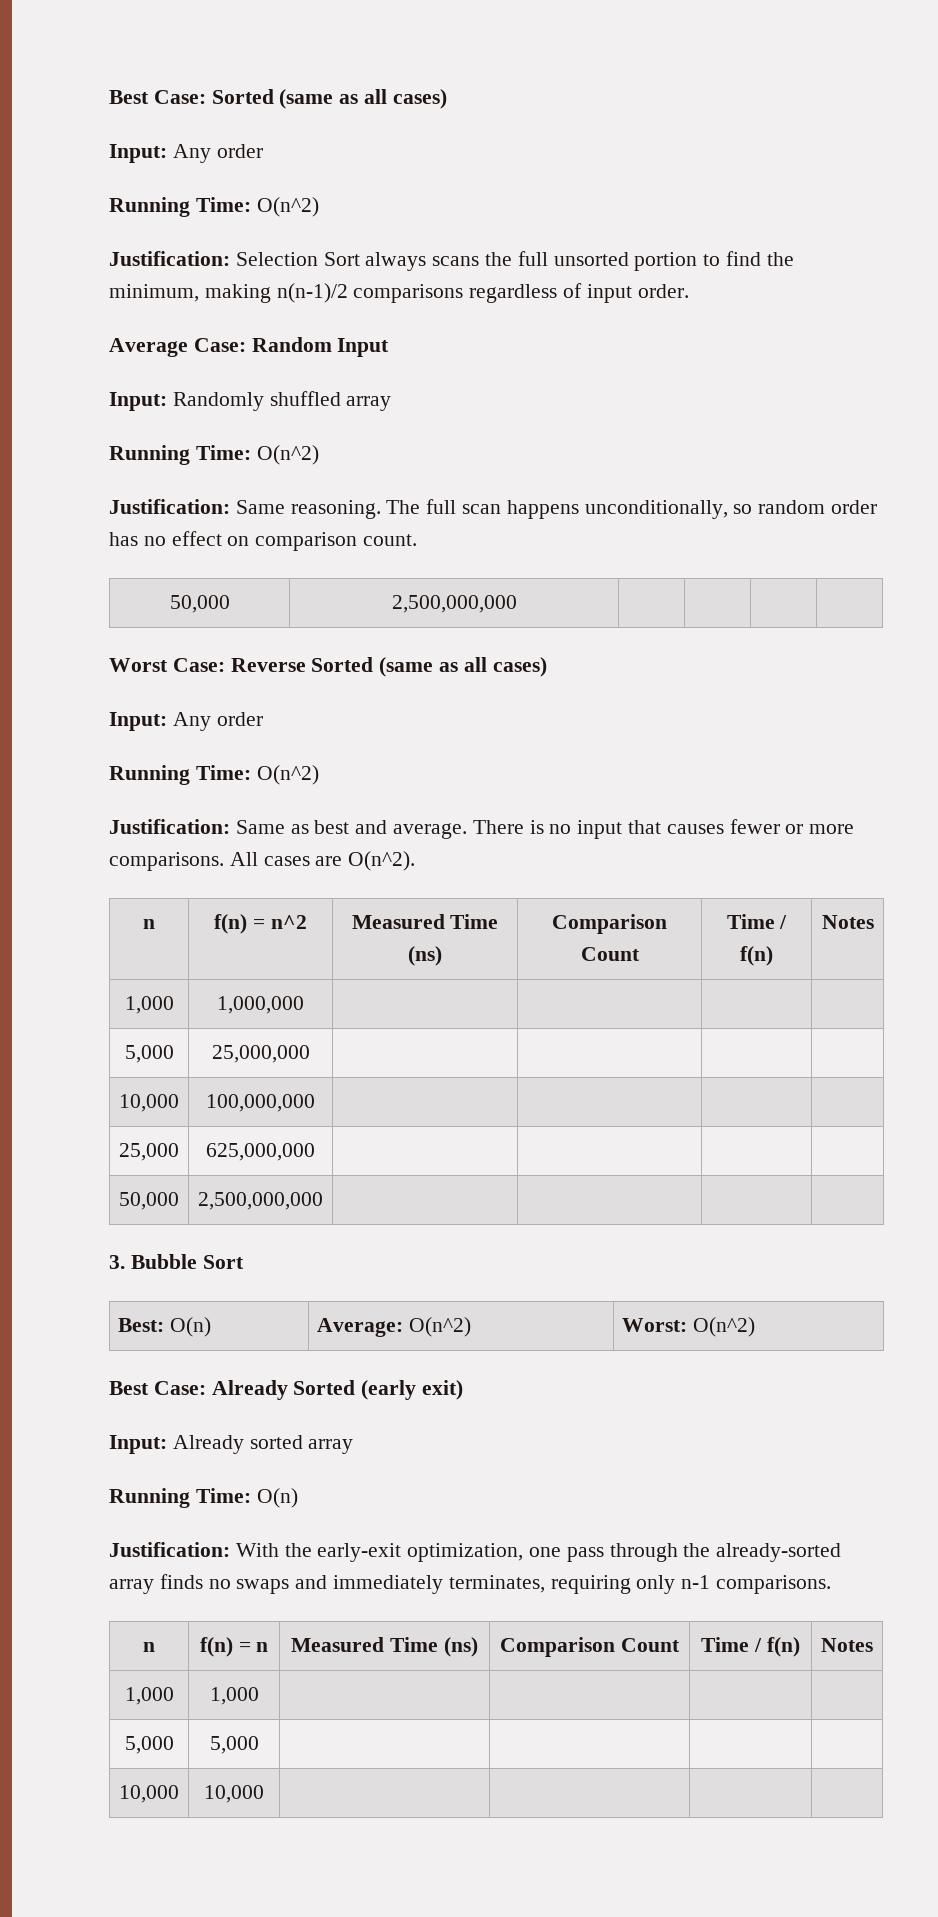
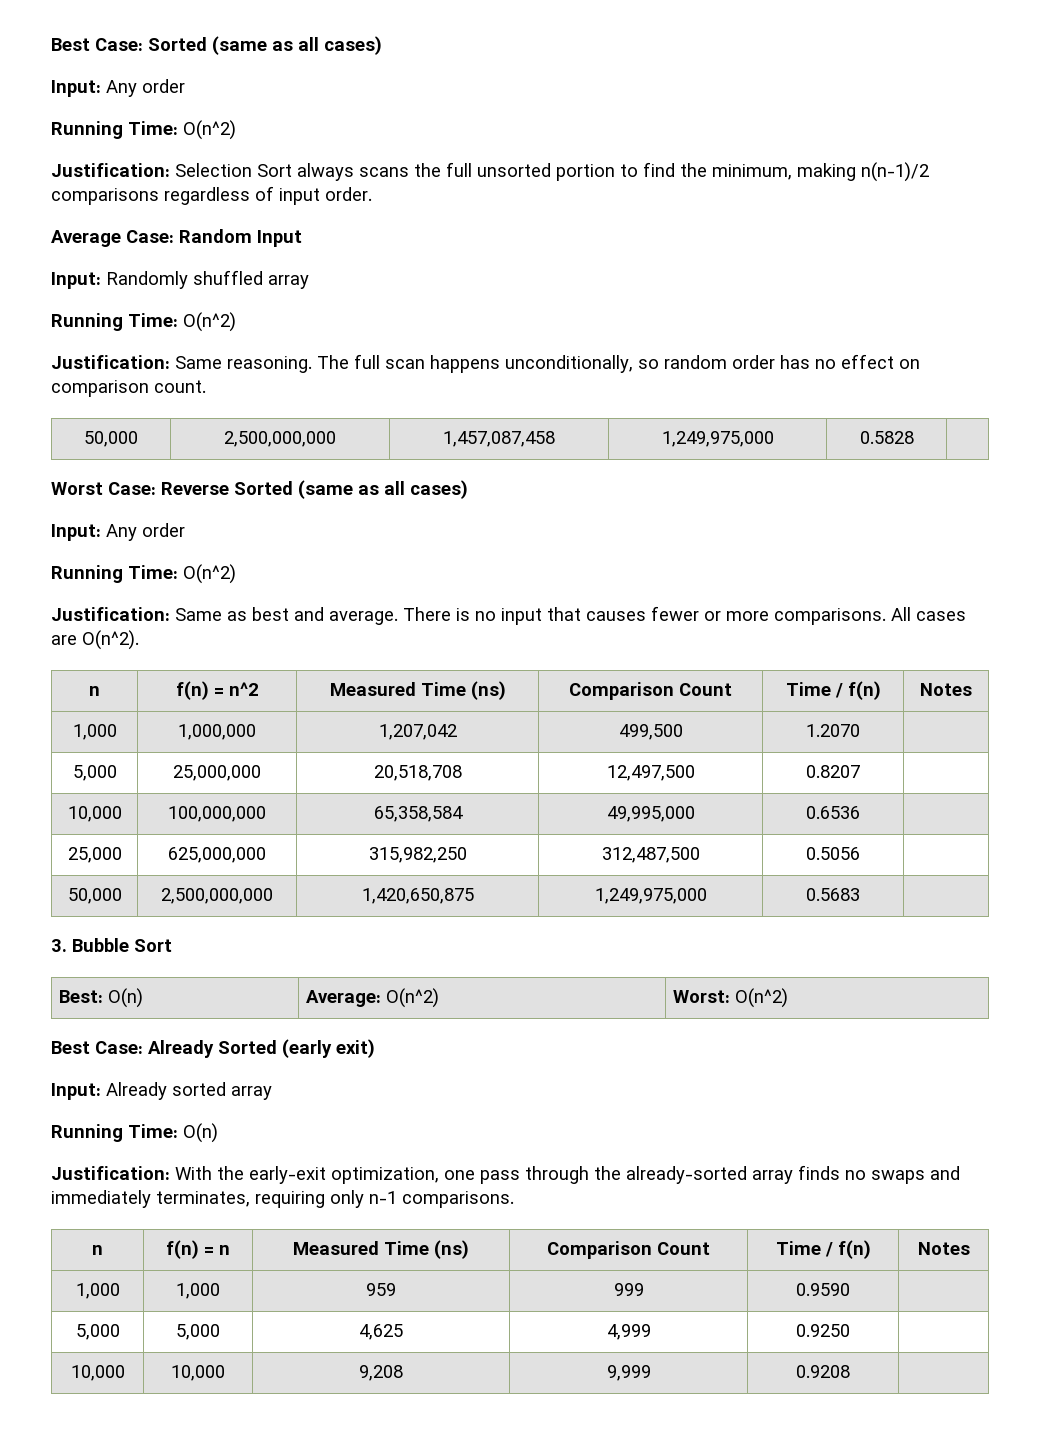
(517, 604) | | -> [443,431,555,447] [661,431,774,447] [859,431,914,444] 1,457,087,458 | 1,249,975,000 | 0.5828
(304, 1005) | | -> [378,724,457,740] [618,724,683,740] [806,724,860,737] 1,207,042 | 499,500 | 1.2070
(310, 1054) | | -> [373,765,462,781] [606,765,695,781] [806,765,860,778] 20,518,708 | 12,497,500 | 0.8207
(315, 1103) | | -> [373,806,463,822] [606,806,695,822] [806,806,860,819] 65,358,584 | 49,995,000 | 0.6536
[119,1192,179,1210] [198,1192,323,1210] | | | // 50,000 | 2,500,000,000 | | | -> [368,847,467,863] [601,847,700,863] [806,847,860,860] [67,888,122,904] [161,888,273,904] [361,888,474,904] [594,888,707,904] [806,888,860,901] 315,982,250 | 312,487,500 | 0.5056 | // 50,000 | 2,500,000,000 | 1,420,650,875 | 1,249,975,000 | 0.5683
(259, 1696) | | -> [366,1283,396,1296] [613,1283,644,1296] [796,1283,850,1296] 959 | 999 | 0.9590
(259, 1745) | | -> [359,1324,403,1340] [606,1324,651,1340] [796,1324,850,1337] 4,625 | 4,999 | 0.9250
(264, 1794) | | -> [359,1365,403,1381] [606,1365,651,1381] [796,1365,850,1378] 9,208 | 9,999 | 0.9208

